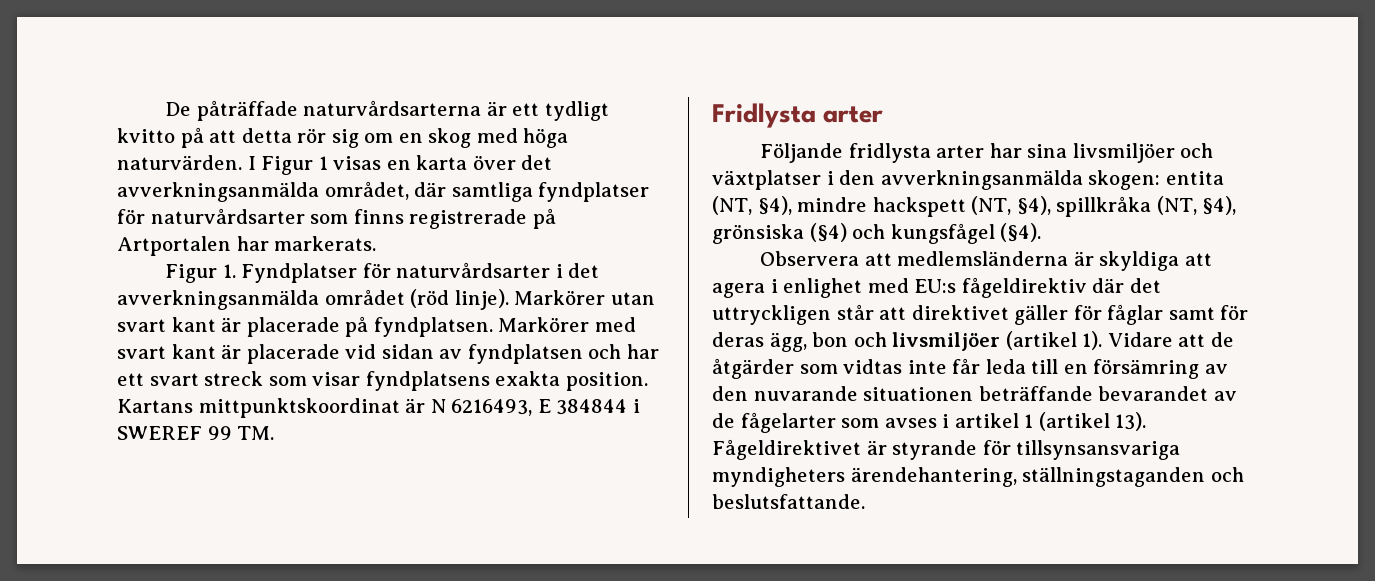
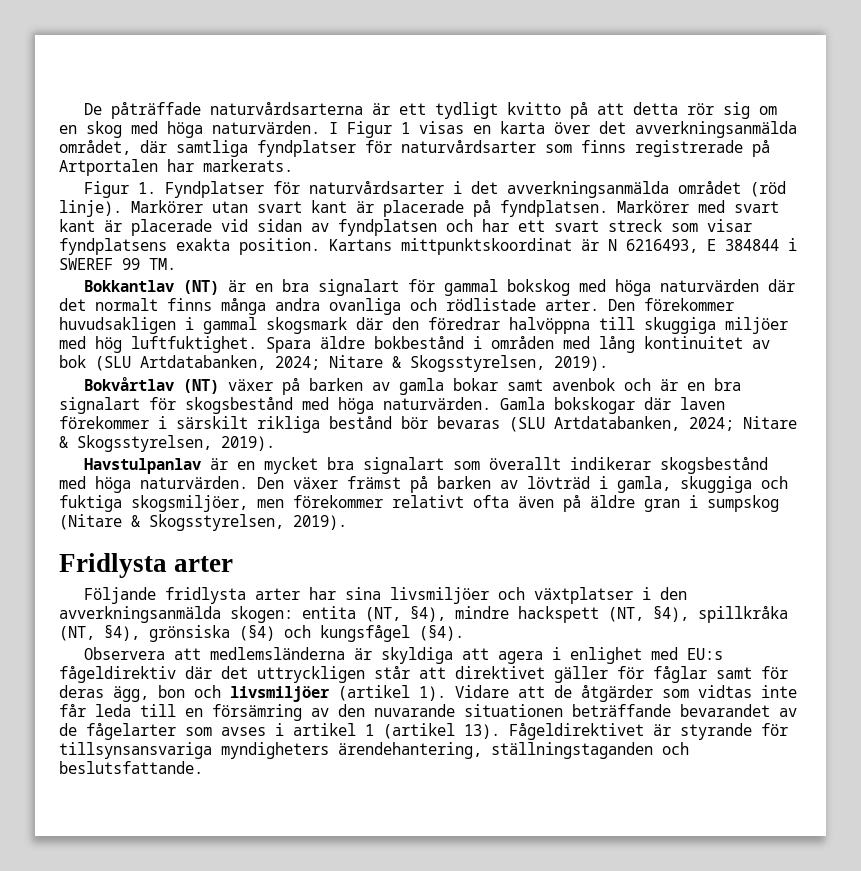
(275, 433) none -> [83,279,795,296] [59,298,734,315] [59,317,788,334] [59,336,770,353] [59,355,608,372] [83,377,741,395] [59,397,725,414] [59,416,797,433] [59,435,275,452] [83,457,768,474] [59,476,788,493] [59,495,779,512] [59,514,347,531] // Bokkantlav (NT) är en bra signalart för gammal bokskog med höga naturvärden där det normalt finns många andra ovanliga och rödlistade arter. Den förekommer huvudsakligen i gammal skogsmark där den föredrar halvöppna till skuggiga miljöer med hög luftfuktighet. Spara äldre bokbestånd i områden med lång kontinuitet av bok (SLU Artdatabanken, 2024; Nitare & Skogsstyrelsen, 2019). // Bokvårtlav (NT) växer på barken av gamla bokar samt avenbok och är en bra signalart för skogsbestånd med höga naturvärden. Gamla bokskogar där laven förekommer i särskilt rikliga bestånd bör bevaras (SLU Artdatabanken, 2024; Nitare & Skogsstyrelsen, 2019). // Havstulpanlav är en mycket bra signalart som överallt indikerar skogsbestånd med höga naturvärden. Den växer främst på barken av lövträd i gamla, skuggiga och fuktiga skogsmiljöer, men förekommer relativt ofta även på äldre gran i sumpskog (Nitare & Skogsstyrelsen, 2019).

